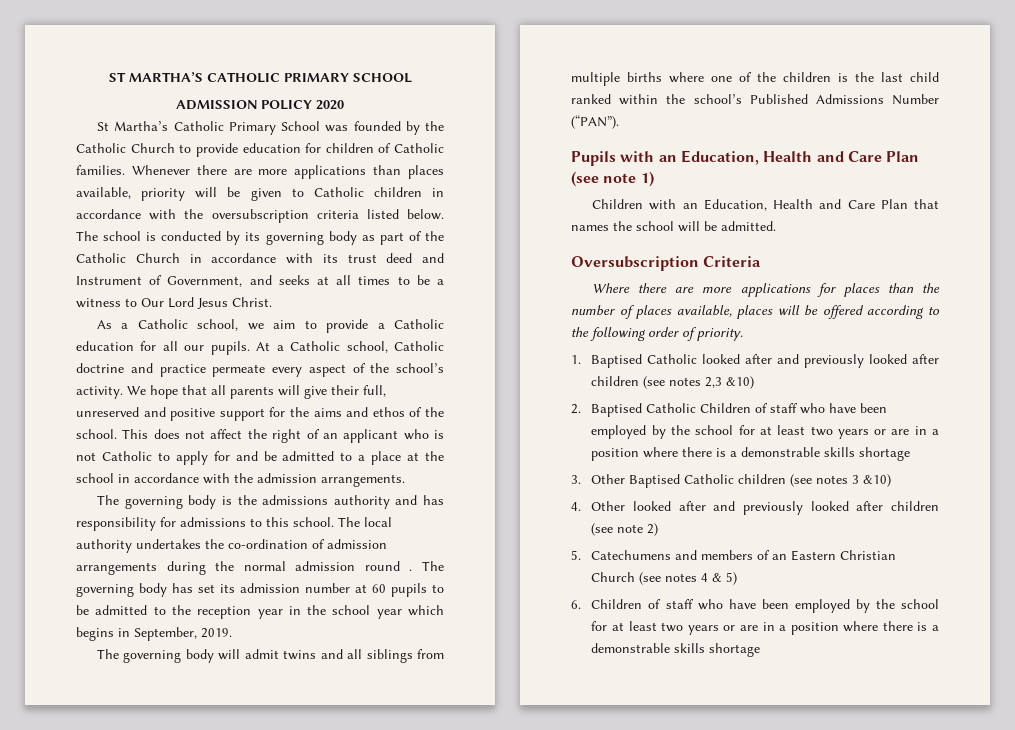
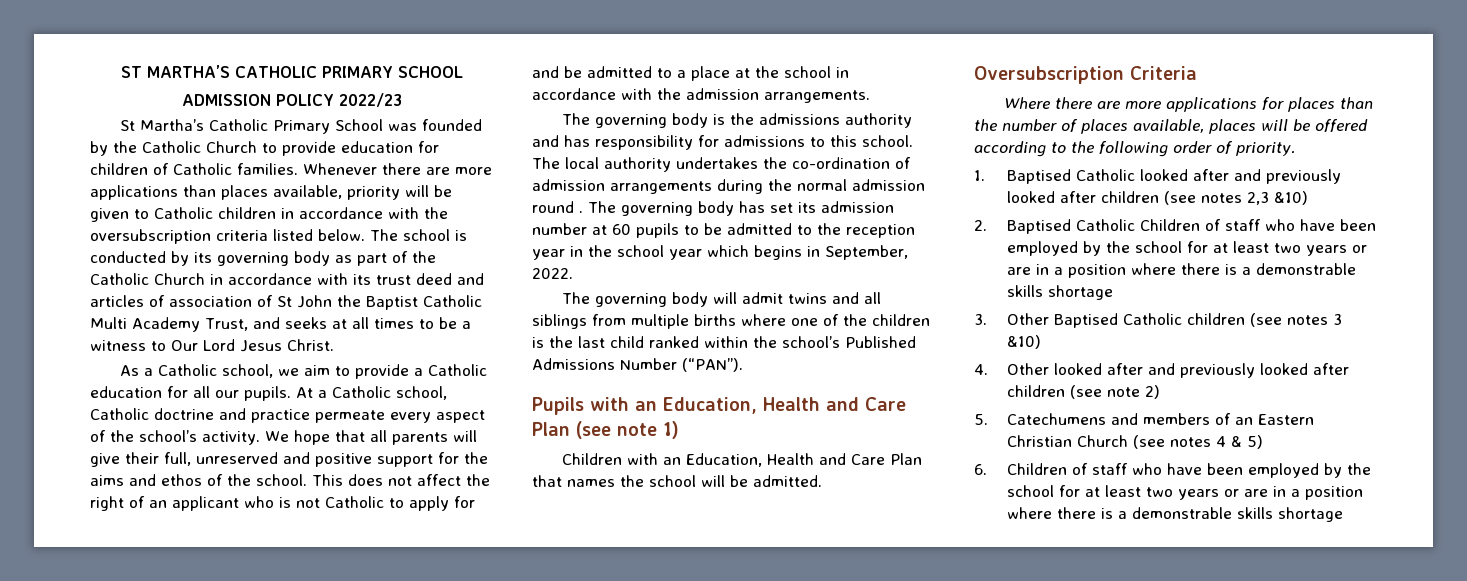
[316,100,344,110] 2020 -> [338,93,402,107] 2022/23
[76,275,243,287] Instrument of Government, -> [90,295,482,310] [90,317,248,332] articles of association of St John the Baptist Catholic Multi Academy Trust,
[201,628,232,638] 2019. -> [532,268,573,279] 2022.

